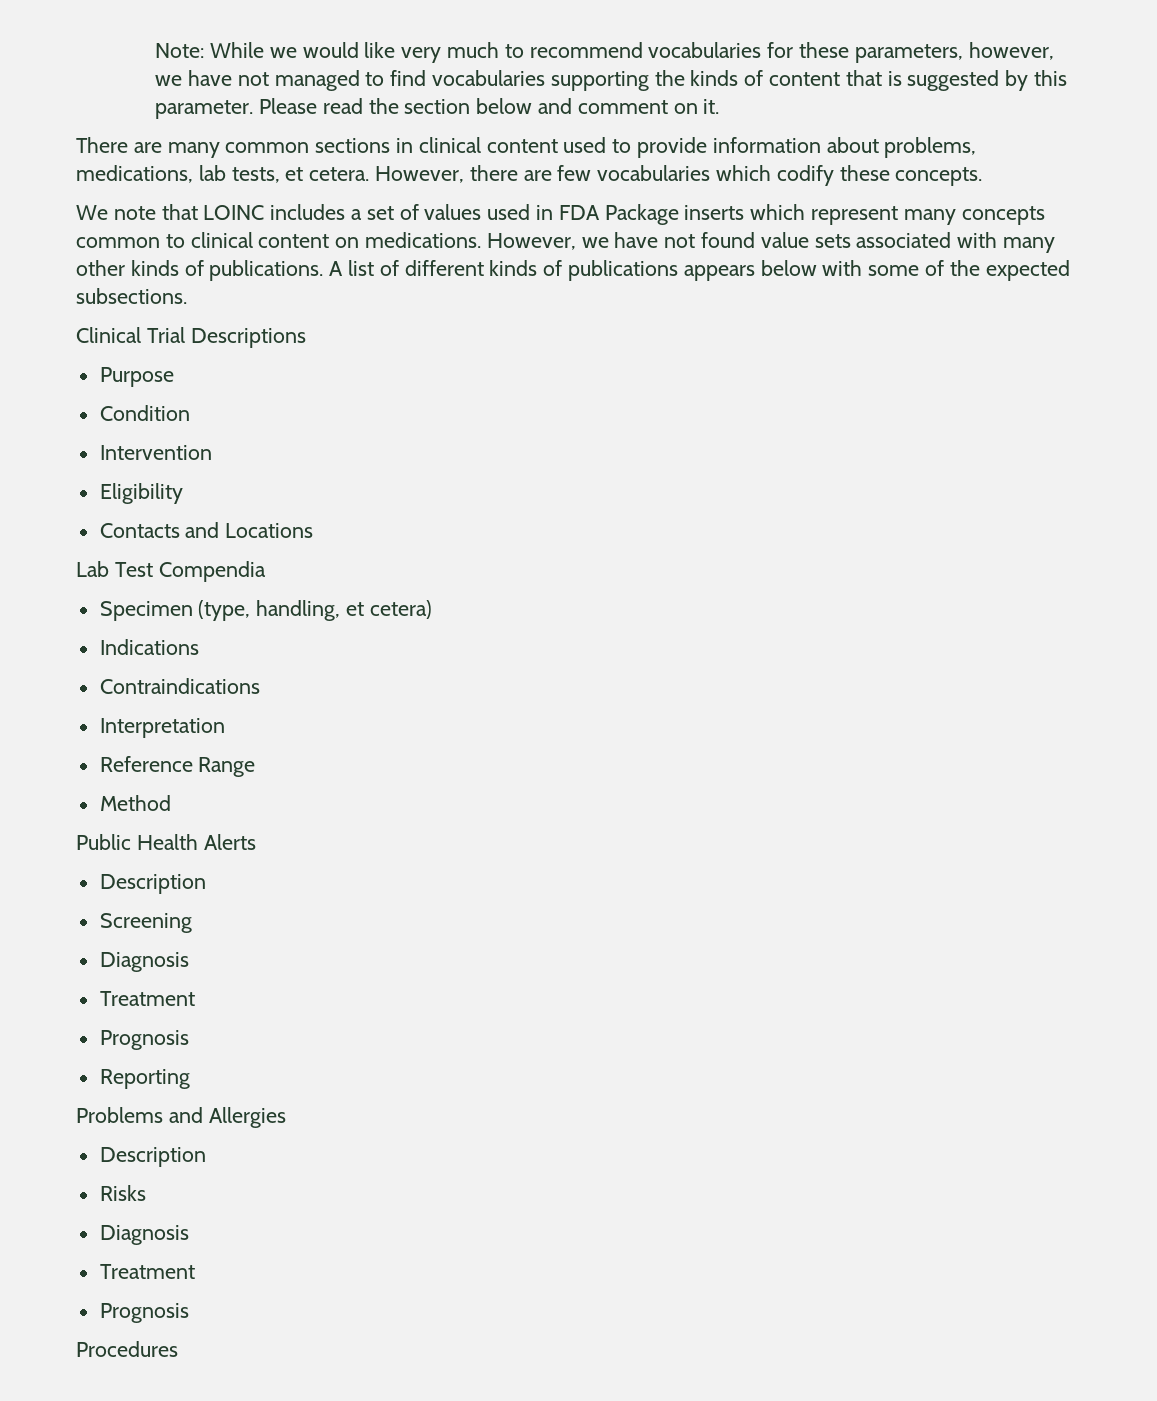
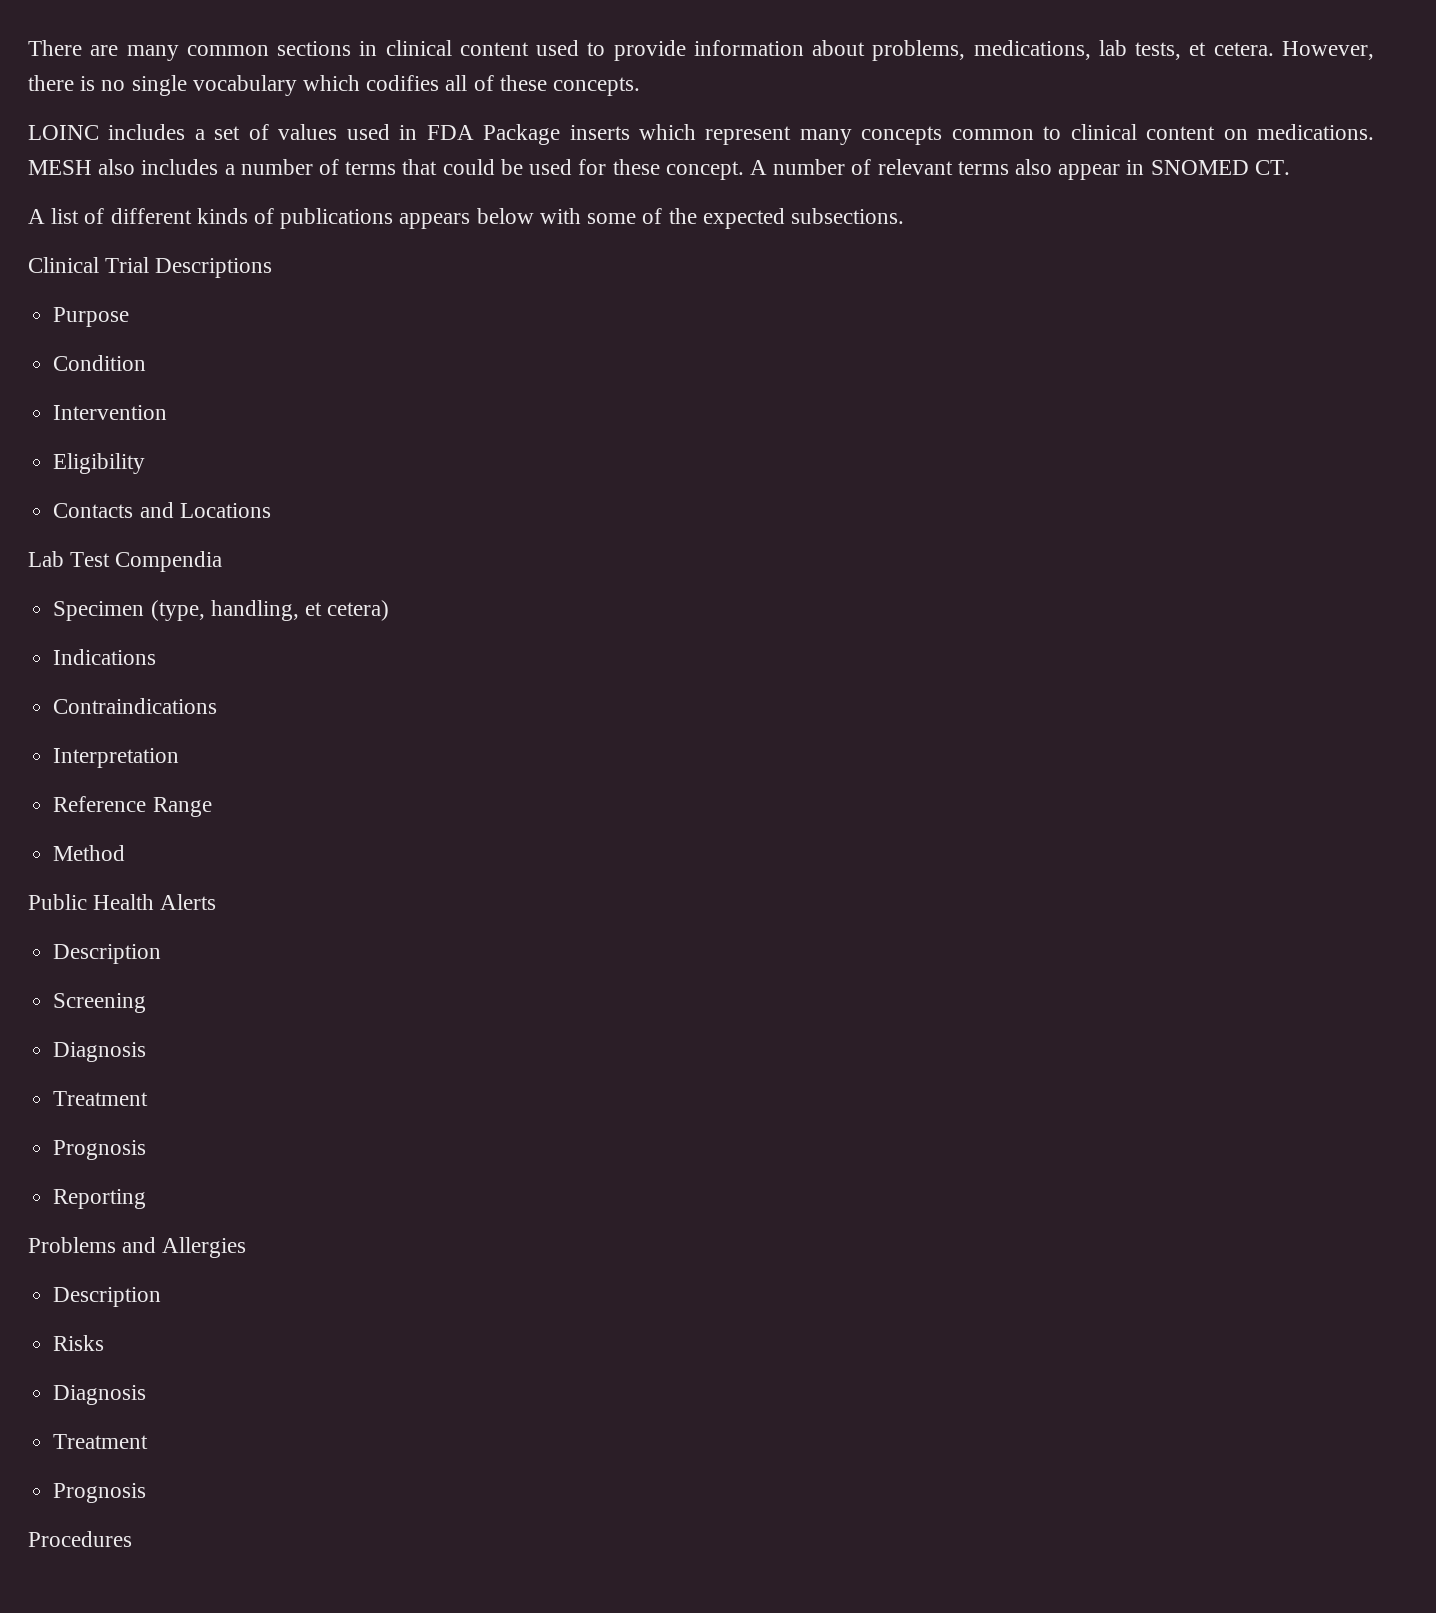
[155,42,1054,63] [155,70,1068,91] [155,98,720,119] Note: While we would like very much to recommend vocabularies for these parameters, however, we have not managed to find vocabularies supporting the kinds of content that is suggested by this parameter. Please read the section below and comment on it. // -> (28, 48) none
[523,165,834,186] are few vocabularies which codify -> [80,75,494,96] is no single vocabulary which codifies all of
[76,204,198,220] We note that -> (641, 86) none
[486,232,1056,253] [76,260,324,281] However, we have not found value sets associated with many other kinds of publications. -> [28,159,1290,180] MESH also includes a number of terms that could be used for these concept. A number of relevant terms also appear in SNOMED CT. //

